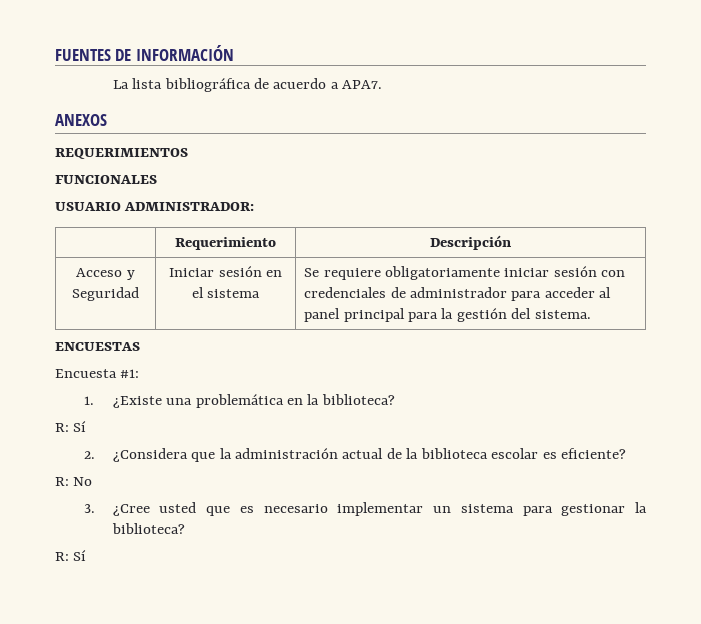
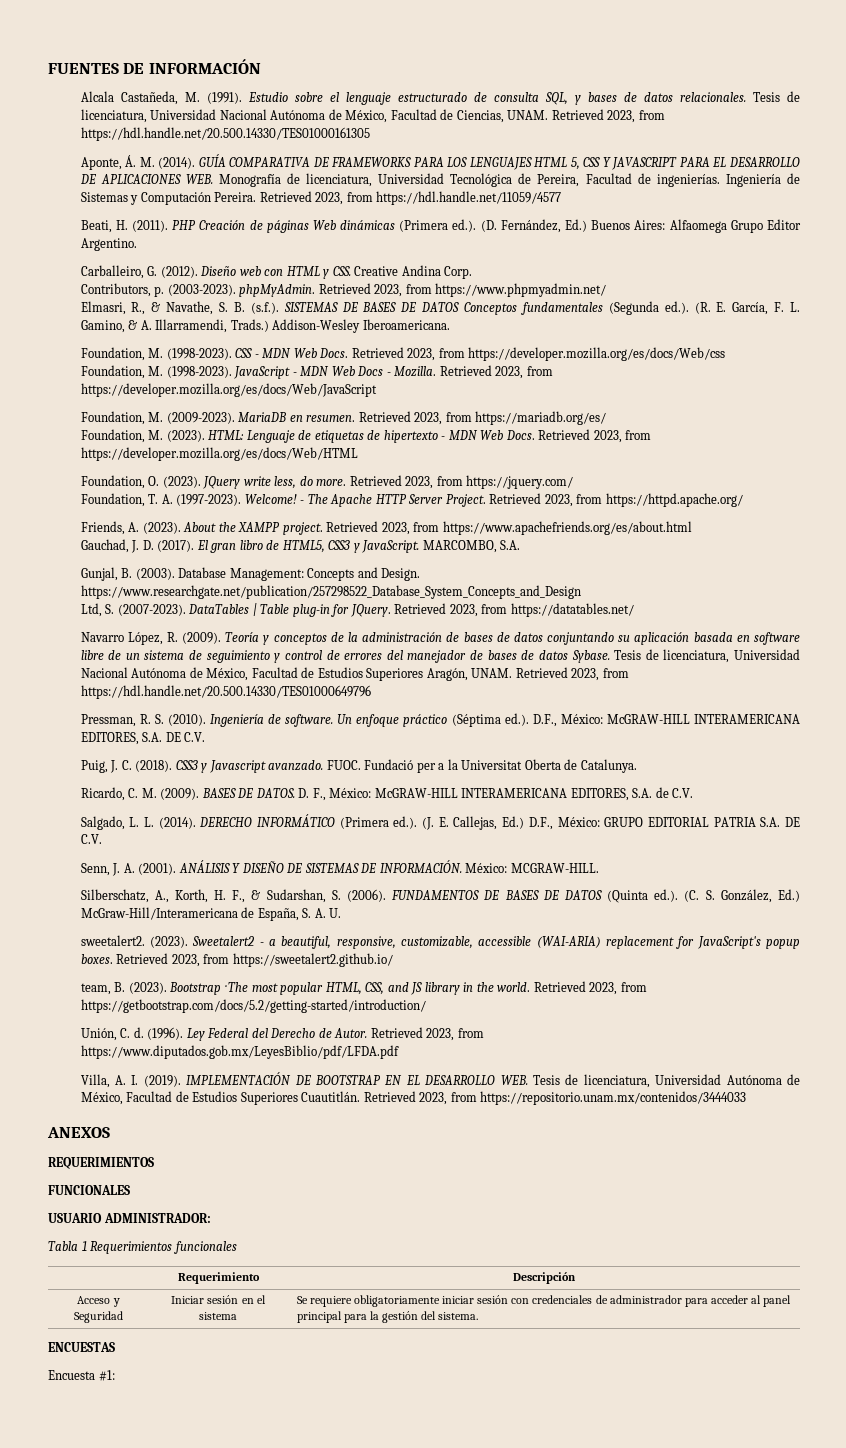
[112,78,383,92] La lista bibliográfica de acuerdo a APA7. -> [80,91,801,105] [80,109,665,123] [80,127,370,141] [80,154,801,170] [79,173,800,187] [80,191,562,205] [80,219,801,233] [80,238,137,251] [80,265,473,279] [80,283,607,297] [80,301,800,315] [80,319,450,333] [80,347,726,361] [80,365,553,379] [80,383,377,397] [80,411,607,425] [80,429,652,443] [80,447,358,461] [80,475,574,489] [80,493,743,507] [80,521,692,535] [80,539,521,553] [80,567,421,581] [80,585,581,599] [80,603,634,617] [80,632,800,645] [80,649,800,663] [80,667,629,681] [80,685,371,699] [80,713,800,727] [80,732,206,745] [80,759,637,773] [80,787,694,801] [80,814,800,830] [80,834,102,844] [80,860,599,876] [80,889,800,903] [80,907,342,921] [80,935,801,949] [80,953,393,967] [80,981,647,995] [80,999,426,1013] [80,1027,484,1041] [80,1045,399,1059] [80,1072,800,1088] [80,1091,747,1105] Alcala Castañeda, M. (1991). Estudio sobre el lenguaje estructurado de consulta SQL, y bases de datos relacionales. Tesis de licenciatura, Universidad Nacional Autónoma de México, Facultad de Ciencias, UNAM. Retrieved 2023, from https://hdl.handle.net/20.500.14330/TES01000161305 // Aponte, Á. M. (2014). GUÍA COMPARATIVA DE FRAMEWORKS PARA LOS LENGUAJES HTML 5, CSS Y JAVASCRIPT PARA EL DESARROLLO DE APLICACIONES WEB. Monografía de licenciatura, Universidad Tecnológica de Pereira, Facultad de ingenierías. Ingeniería de Sistemas y Computación Pereira. Retrieved 2023, from https://hdl.handle.net/11059/4577 // Beati, H. (2011). PHP Creación de páginas Web dinámicas (Primera ed.). (D. Fernández, Ed.) Buenos Aires: Alfaomega Grupo Editor Argentino. // Carballeiro, G. (2012). Diseño web con HTML y CSS. Creative Andina Corp. // Contributors, p. (2003-2023). phpMyAdmin. Retrieved 2023, from https://www.phpmyadmin.net/ // Elmasri, R., & Navathe, S. B. (s.f.). SISTEMAS DE BASES DE DATOS Conceptos fundamentales (Segunda ed.). (R. E. García, F. L. Gamino, & A. Illarramendi, Trads.) Addison-Wesley Iberoamericana. // Foundation, M. (1998-2023). CSS - MDN Web Docs. Retrieved 2023, from https://developer.mozilla.org/es/docs/Web/css // Foundation, M. (1998-2023). JavaScript - MDN Web Docs - Mozilla. Retrieved 2023, from https://developer.mozilla.org/es/docs/Web/JavaScript // Foundation, M. (2009-2023). MariaDB en resumen. Retrieved 2023, from https://mariadb.org/es/ // Foundation, M. (2023). HTML: Lenguaje de etiquetas de hipertexto - MDN Web Docs. Retrieved 2023, from https://developer.mozilla.org/es/docs/Web/HTML // Foundation, O. (2023). JQuery write less, do more. Retrieved 2023, from https://jquery.com/ // Foundation, T. A. (1997-2023). Welcome! - The Apache HTTP Server Project. Retrieved 2023, from https://httpd.apache.org/ // Friends, A. (2023). About the XAMPP project. Retrieved 2023, from https://www.apachefriends.org/es/about.html // Gauchad, J. D. (2017). El gran libro de HTML5, CSS3 y JavaScript. MARCOMBO, S.A. // Gunjal, B. (2003). Database Management: Concepts and Design. https://www.researchgate.net/publication/257298522_Database_System_Concepts_and_Design // Ltd, S. (2007-2023). DataTables | Table plug-in for JQuery. Retrieved 2023, from https://datatables.net/ // Navarro López, R. (2009). Teoría y conceptos de la administración de bases de datos conjuntando su aplicación basada en software libre de un sistema de seguimiento y control de errores del manejador de bases de datos Sybase. Tesis de licenciatura, Universidad Nacional Autónoma de México, Facultad de Estudios Superiores Aragón, UNAM. Retrieved 2023, from https://hdl.handle.net/20.500.14330/TES01000649796 // Pressman, R. S. (2010). Ingeniería de software. Un enfoque práctico (Séptima ed.). D.F., México: McGRAW-HILL INTERAMERICANA EDITORES, S.A. DE C.V. // Puig, J. C. (2018). CSS3 y Javascript avanzado. FUOC. Fundació per a la Universitat Oberta de Catalunya. // Ricardo, C. M. (2009). BASES DE DATOS. D. F., México: McGRAW-HILL INTERAMERICANA EDITORES, S.A. de C.V. // Salgado, L. L. (2014). DERECHO INFORMÁTICO (Primera ed.). (J. E. Callejas, Ed.) D.F., México: GRUPO EDITORIAL PATRIA S.A. DE C.V. // Senn, J. A. (2001). ANÁLISIS Y DISEÑO DE SISTEMAS DE INFORMACIÓN. México: MCGRAW-HILL. // Silberschatz, A., Korth, H. F., & Sudarshan, S. (2006). FUNDAMENTOS DE BASES DE DATOS (Quinta ed.). (C. S. González, Ed.) McGraw-Hill/Interamericana de España, S. A. U. // sweetalert2. (2023). Sweetalert2 - a beautiful, responsive, customizable, accessible (WAI-ARIA) replacement for JavaScript's popup boxes. Retrieved 2023, from https://sweetalert2.github.io/ // team, B. (2023). Bootstrap · The most popular HTML, CSS, and JS library in the world. Retrieved 2023, from https://getbootstrap.com/docs/5.2/getting-started/introduction/ // Unión, C. d. (1996). Ley Federal del Derecho de Autor. Retrieved 2023, from https://www.diputados.gob.mx/LeyesBiblio/pdf/LFDA.pdf // Villa, A. I. (2019). IMPLEMENTACIÓN DE BOOTSTRAP EN EL DESARROLLO WEB. Tesis de licenciatura, Universidad Autónoma de México, Facultad de Estudios Superiores Cuautitlán. Retrieved 2023, from https://repositorio.unam.mx/contenidos/3444033
(255, 206) none -> [48,1241,237,1254] // Tabla 1 Requerimientos funcionales
[83,394,395,408] [55,421,87,432] [83,448,627,462] [55,477,93,486] [83,502,647,516] [111,523,185,534] [55,550,87,561] // 1. ¿Existe una problemática en la biblioteca? // R: Sí // 2. ¿Considera que la administración actual de la biblioteca escolar es eficiente? // R: No // 3. ¿Cree usted que es necesario implementar un sistema para gestionar la biblioteca? // R: Sí -> (115, 1375) none

